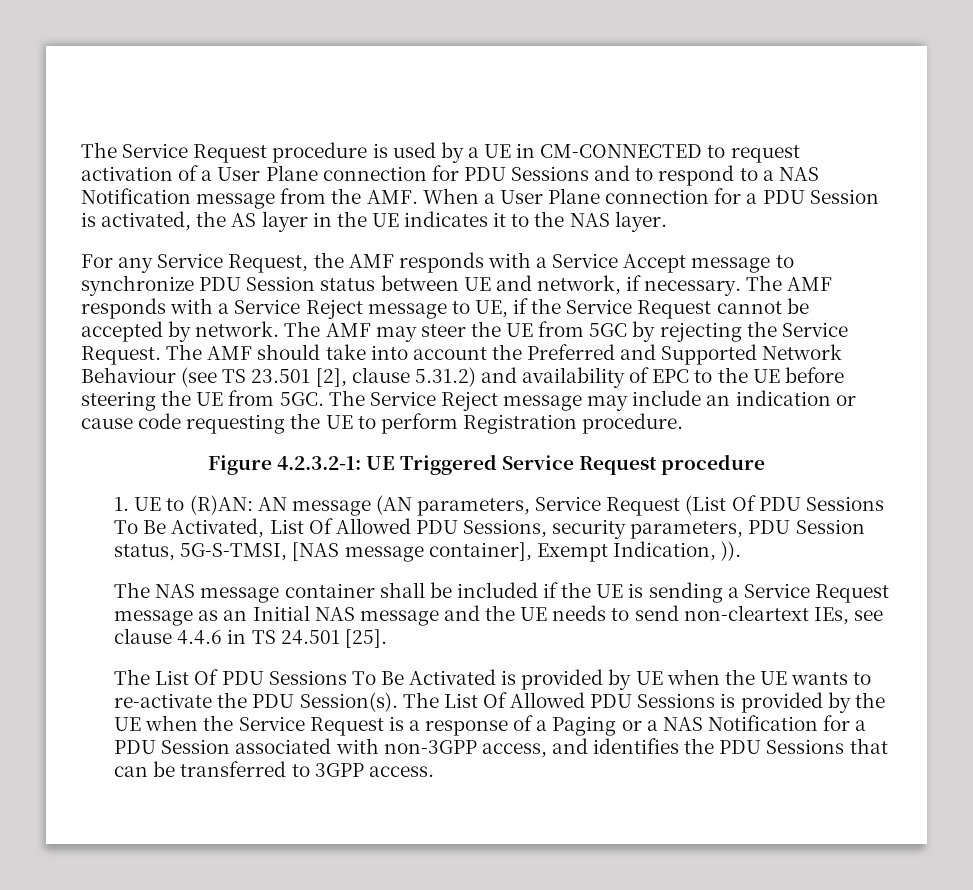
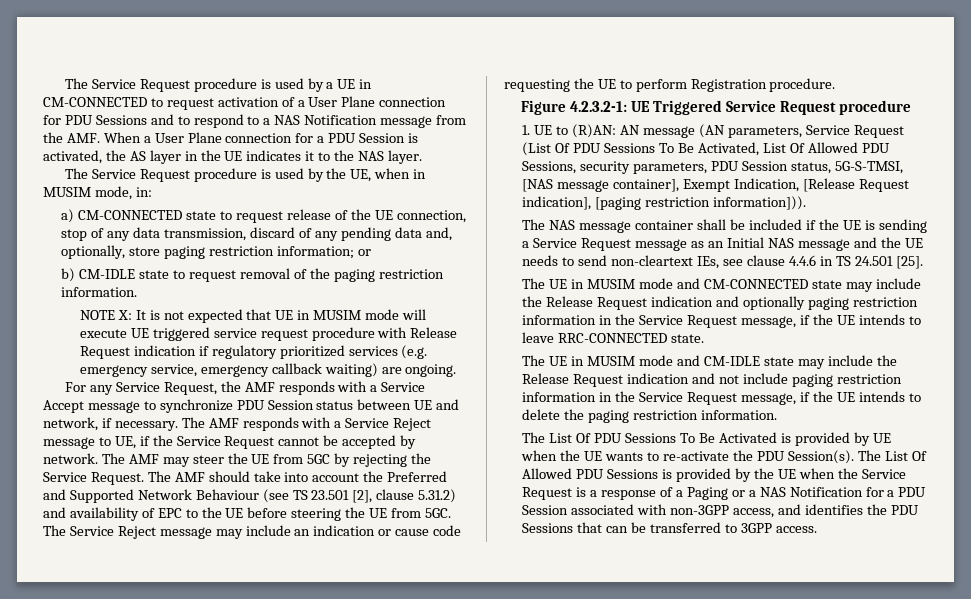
(667, 221) none -> [65,168,427,182] [43,186,152,200] [61,209,466,223] [61,227,452,241] [61,245,372,259] [61,268,444,282] [61,287,138,297] [79,309,427,323] [79,327,458,341] [79,345,428,359] [79,363,457,377] // The Service Request procedure is used by the UE, when in MUSIM mode, in: // a) CM-CONNECTED state to request release of the UE connection, stop of any data transmission, discard of any pending data and, optionally, store paging restriction information; or // b) CM-IDLE state to request removal of the paging restriction information. // NOTE X: It is not expected that UE in MUSIM mode will execute UE triggered service request procedure with Release Request indication if regulatory prioritized services (e.g. emergency service, emergency callback waiting) are ongoing.
[721,541,742,561] )). -> [803,178,909,192] [522,196,807,210] [Release Request indication], [paging restriction information])).
(387, 638) none -> [522,278,921,292] [522,296,918,310] [522,314,921,328] [522,332,705,343] [522,355,897,369] [522,373,902,387] [522,391,921,405] [522,409,778,423] // The UE in MUSIM mode and CM-CONNECTED state may include the Release Request indication and optionally paging restriction information in the Service Request message, if the UE intends to leave RRC-CONNECTED state. // The UE in MUSIM mode and CM-IDLE state may include the Release Request indication and not include paging restriction information in the Service Request message, if the UE intends to delete the paging restriction information.

